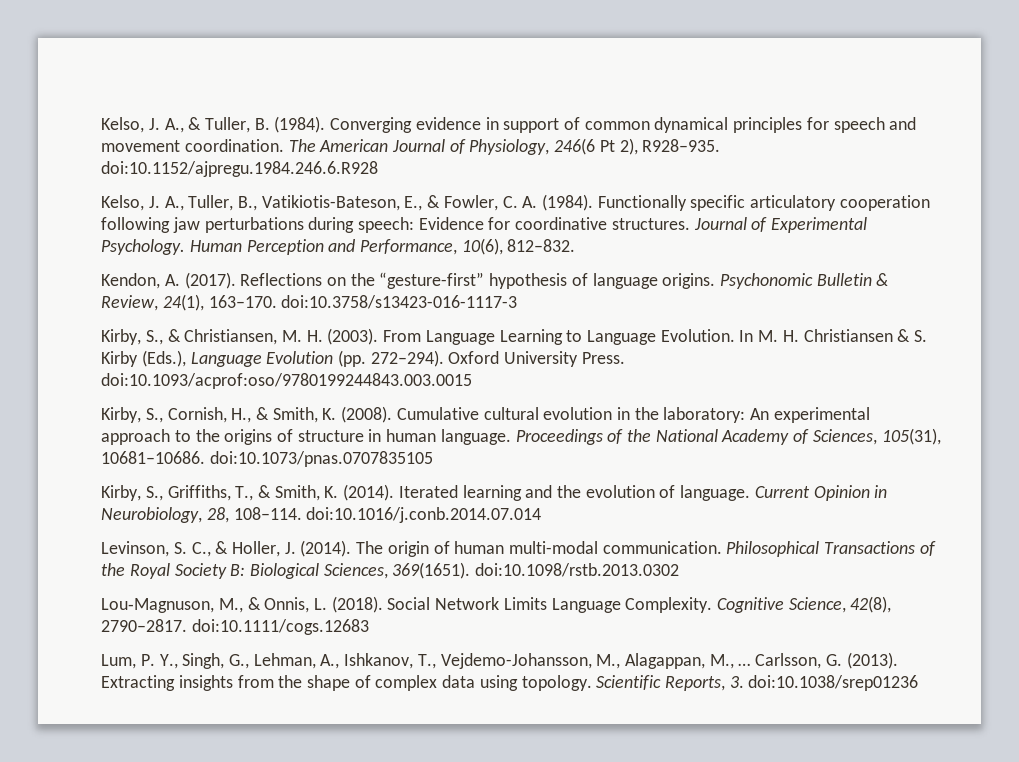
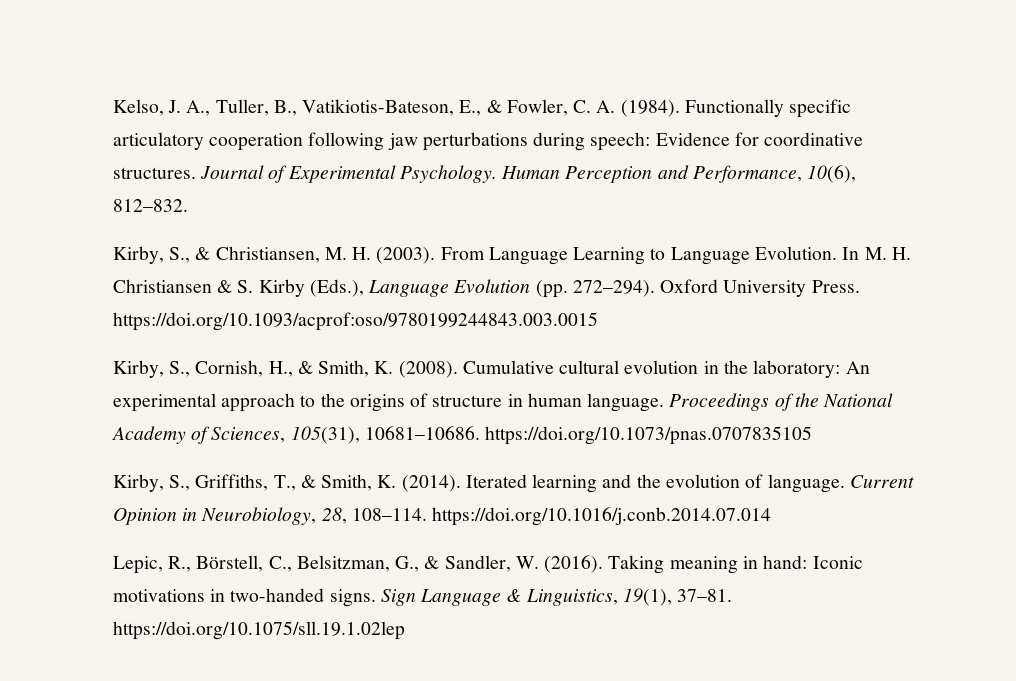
[101,116,917,133] [101,138,721,155] [101,161,379,177] [101,195,184,211] Kelso, J. A., & Tuller, B. (1984). Converging evidence in support of common dynamical principles for speech and movement coordination. The American Journal of Physiology, 246(6 Pt 2), R928–935. doi:10.1152/ajpregu.1984.246.6.R928 // Kelso, J. A., -> [112,99,211,116] Kelso, J. A.,
[101,272,889,289] [101,294,518,311] // Kendon, A. (2017). Reflections on the “gesture-first” hypothesis of language origins. Psychonomic Bulletin & Review, 24(1), 163–170. doi:10.3758/s13423-016-1117-3 -> (188, 205) none
[101,373,473,389] doi:10.1093/acprof:oso/9780199244843.003.0015 -> [112,312,598,331] https://doi.org/10.1093/acprof:oso/9780199244843.003.0015
[209,451,433,467] doi:10.1073/pnas.0707835105 -> [485,426,813,445] https://doi.org/10.1073/pnas.0707835105
[306,507,542,523] [101,540,936,557] [101,562,680,579] [101,596,892,613] [101,619,369,635] [101,652,898,669] [101,675,919,691] doi:10.1016/j.conb.2014.07.014 // Levinson, S. C., & Holler, J. (2014). The origin of human multi-modal communication. Philosophical Transactions of the Royal Society B: Biological Sciences, 369(1651). doi:10.1098/rstb.2013.0302 // Lou‐Magnuson, M., & Onnis, L. (2018). Social Network Limits Language Complexity. Cognitive Science, 42(8), 2790–2817. doi:10.1111/cogs.12683 // Lum, P. Y., Singh, G., Lehman, A., Ishkanov, T., Vejdemo-Johansson, M., Alagappan, M., … Carlsson, G. (2013). Extracting insights from the shape of complex data using topology. Scientific Reports, 3. doi:10.1038/srep01236 -> [432,507,772,526] [112,555,863,574] [112,588,733,607] [112,621,405,640] https://doi.org/10.1016/j.conb.2014.07.014 // Lepic, R., Börstell, C., Belsitzman, G., & Sandler, W. (2016). Taking meaning in hand: Iconic motivations in two-handed signs. Sign Language & Linguistics, 19(1), 37–81. https://doi.org/10.1075/sll.19.1.02lep

